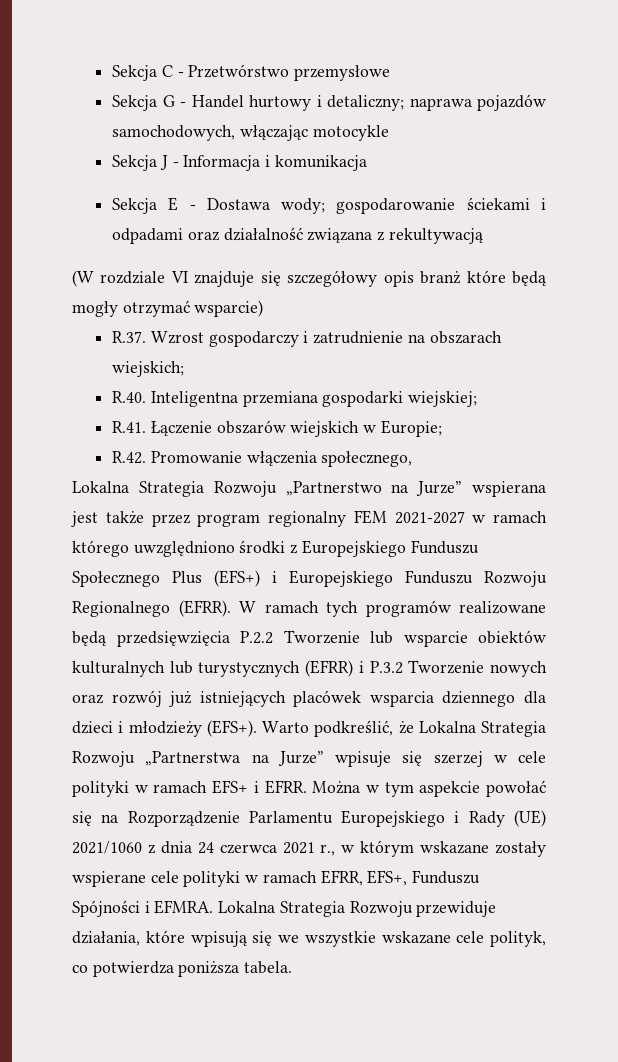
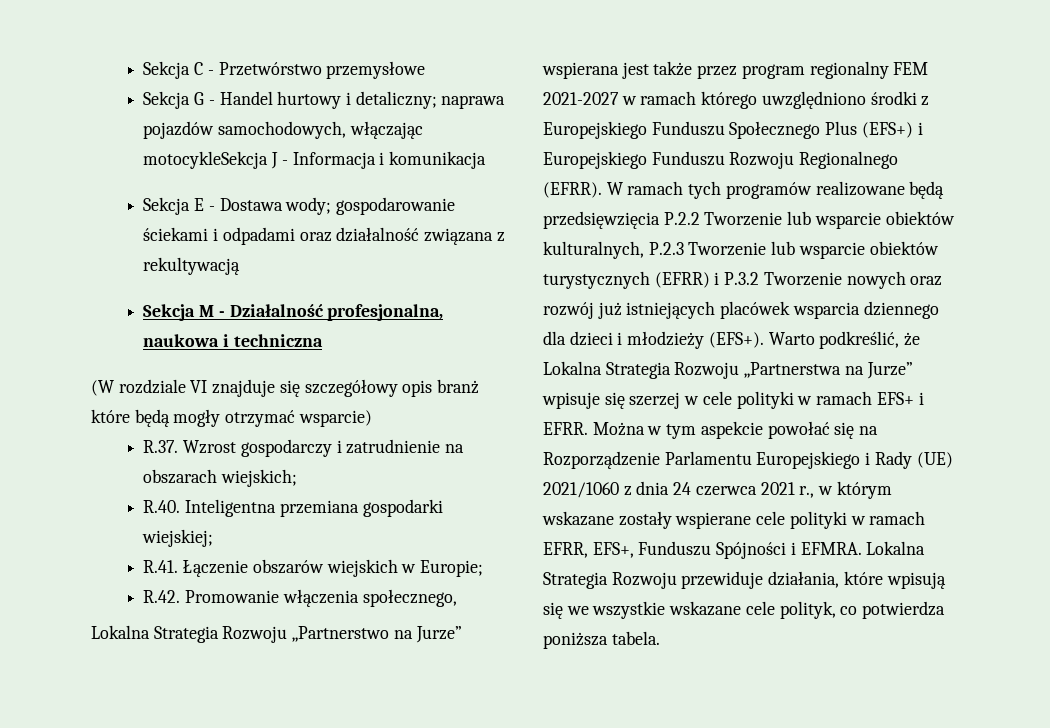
[312,125,389,141] [112,155,158,171] motocykle // Sekcja -> [143,151,269,169] motocykleSekcja
(484, 236) none -> [143,304,444,321] [143,334,323,347] // Sekcja M - Działalność profesjonalna, naukowa i techniczna
[72,661,193,677] kulturalnych lub -> [543,241,939,259] kulturalnych, P.2.3 Tworzenie lub wsparcie obiektów

